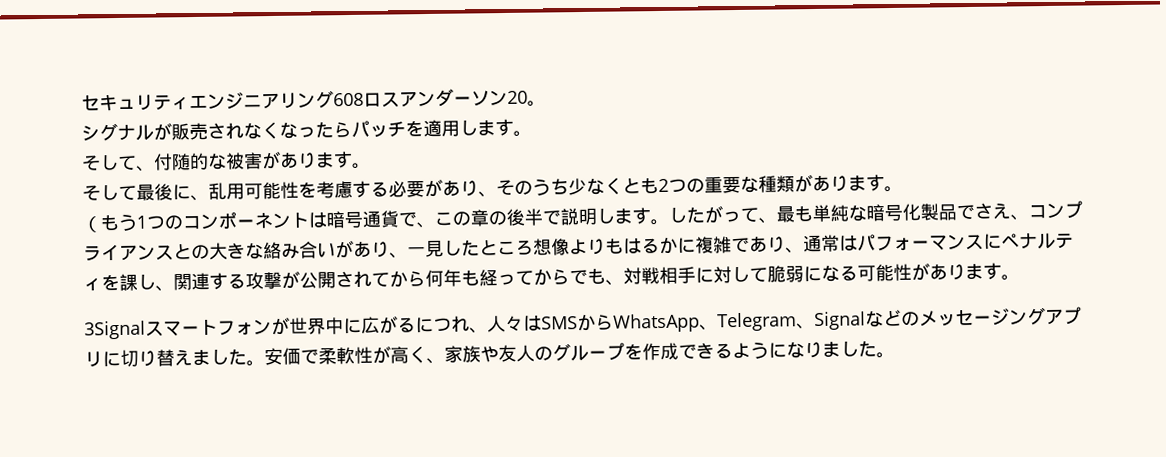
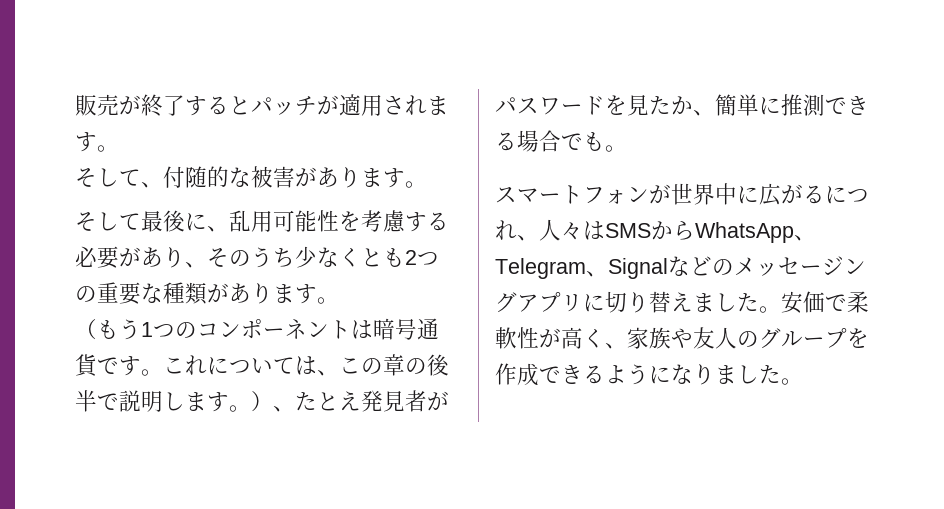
[81,88,546,112] [81,119,478,142] セキュリティエンジニアリング608ロスアンダーソン20。 // シグナルが販売されなくなったらパッチを適用し -> [75,94,427,117] 販売が終了するとパッチが適用され
(417, 219) none -> [119,355,317,376] す。これについては
[668,200,1083,224] [83,232,1074,261] [83,262,1020,292] [84,320,146,340] したがって、最も単純な暗号化製品でさえ、コンプライアンスとの大きな絡み合いがあり、一見したところ想像よりもはるかに複雑であり、通常はパフォーマンスにペナルティを課し、関連する攻撃が公開されてから何年も経ってからでも、対戦相手に対して脆弱になる可能性があります。 // 3Signal -> [251,390,449,412] [495,94,869,116] [495,130,627,152] ）、たとえ発見者がパスワードを見たか、簡単に推測できる場合でも。 //

